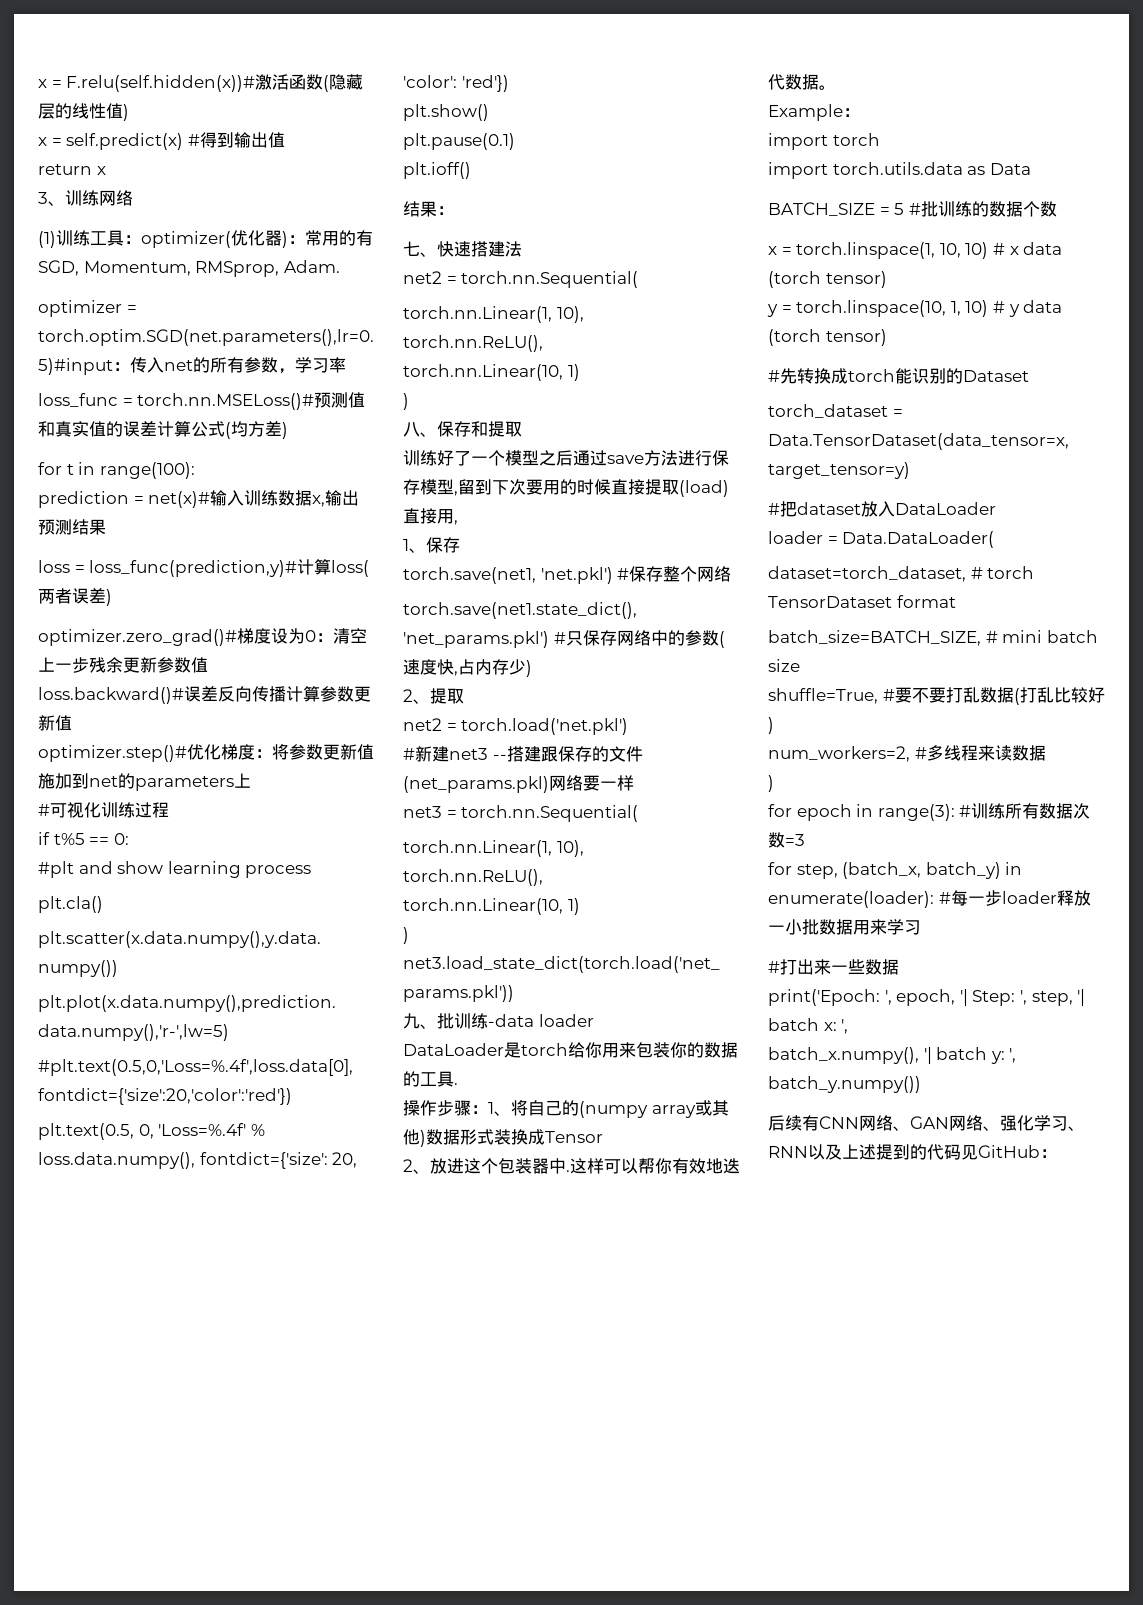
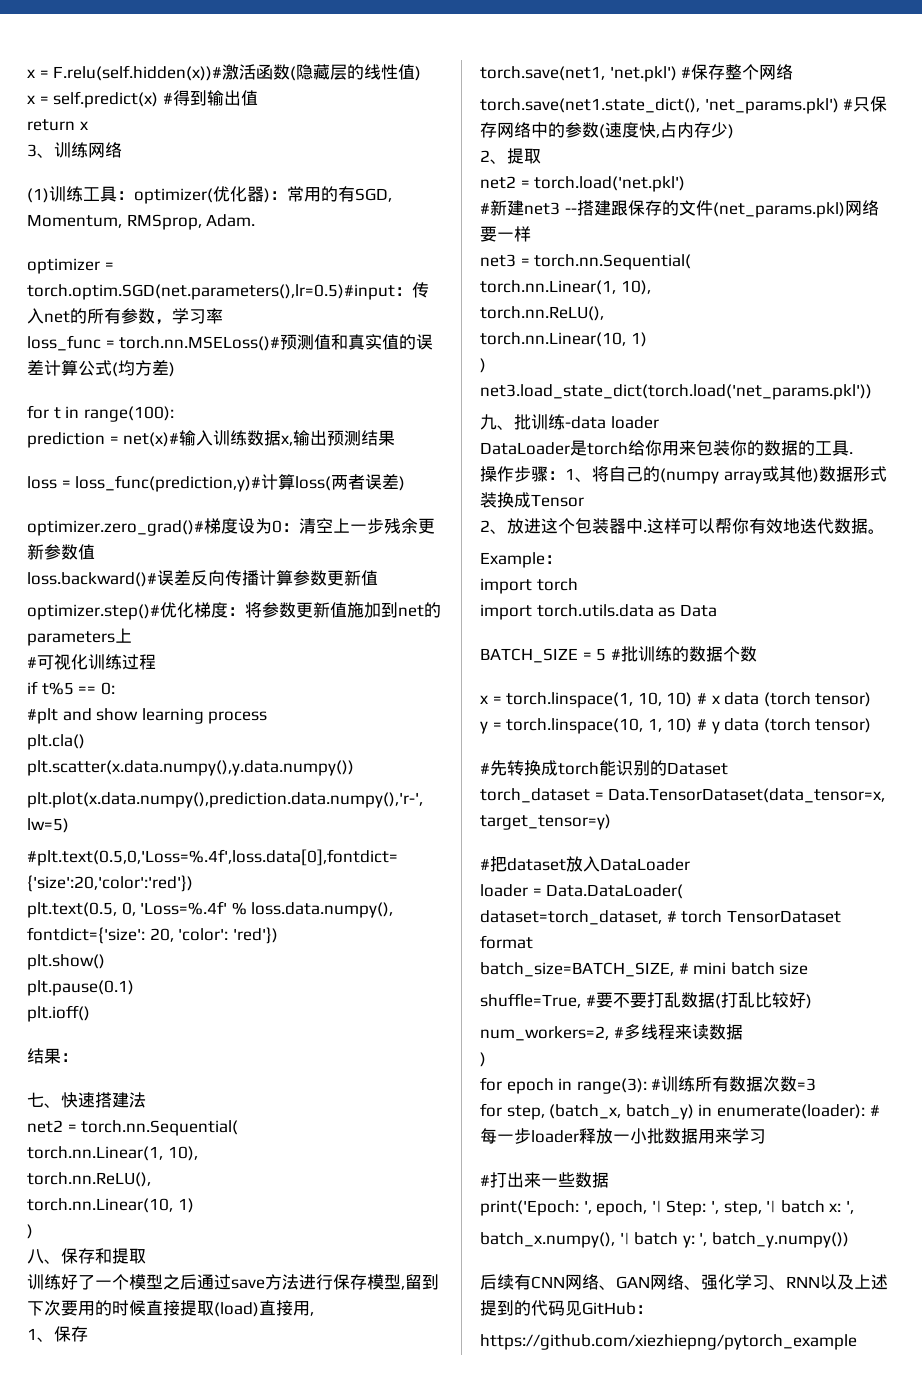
(1057, 1153) none -> [480,1334,857,1350] // https://github.com/xiezhiepng/pytorch_example

